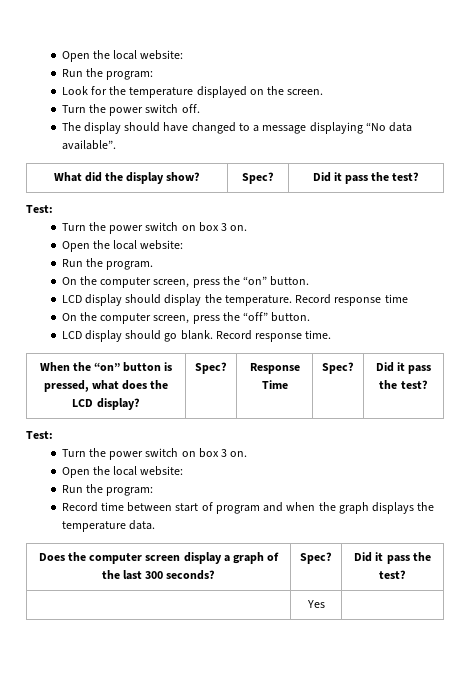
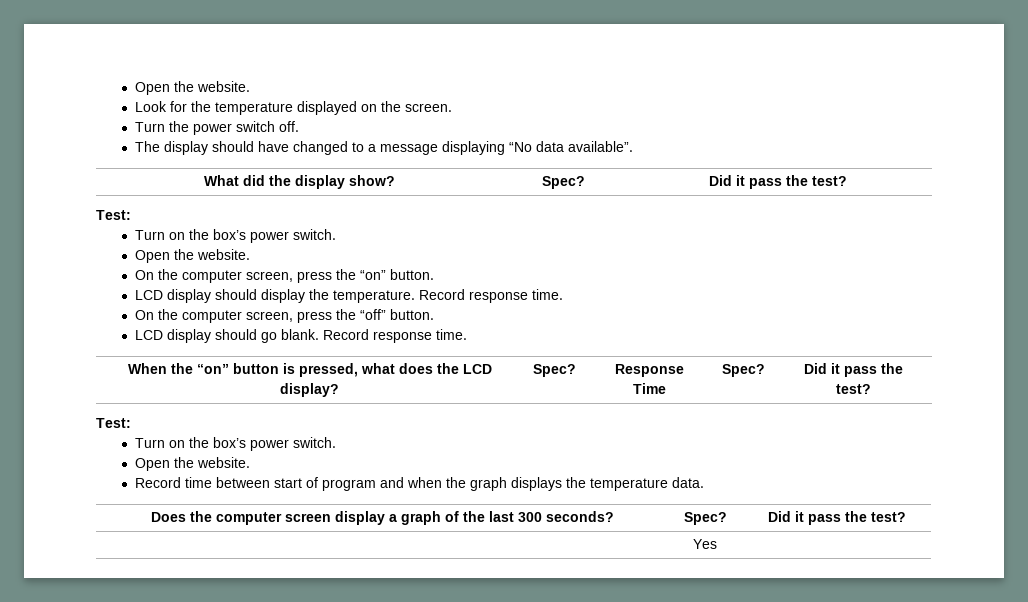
[61,50,184,62] [61,68,154,80] Open the local website: // Run the program: -> [134,81,250,95] Open the website.
[88,222,248,234] [61,240,184,252] [61,258,154,270] the power switch on box 3 on. // Open the local website: // Run the program. -> [168,229,336,243] [134,249,250,263] on the box’s power switch. // Open the website.
[384,294,408,303] time -> [531,289,563,300] time.
[88,448,248,460] [61,466,184,478] [61,484,154,496] the power switch on box 3 on. // Open the local website: // Run the program: -> [168,437,336,451] [134,457,250,471] on the box’s power switch. // Open the website.

